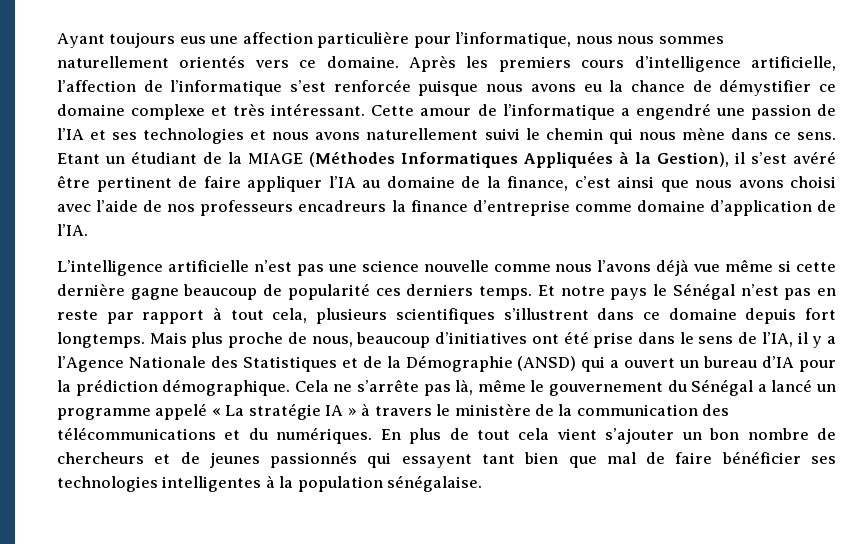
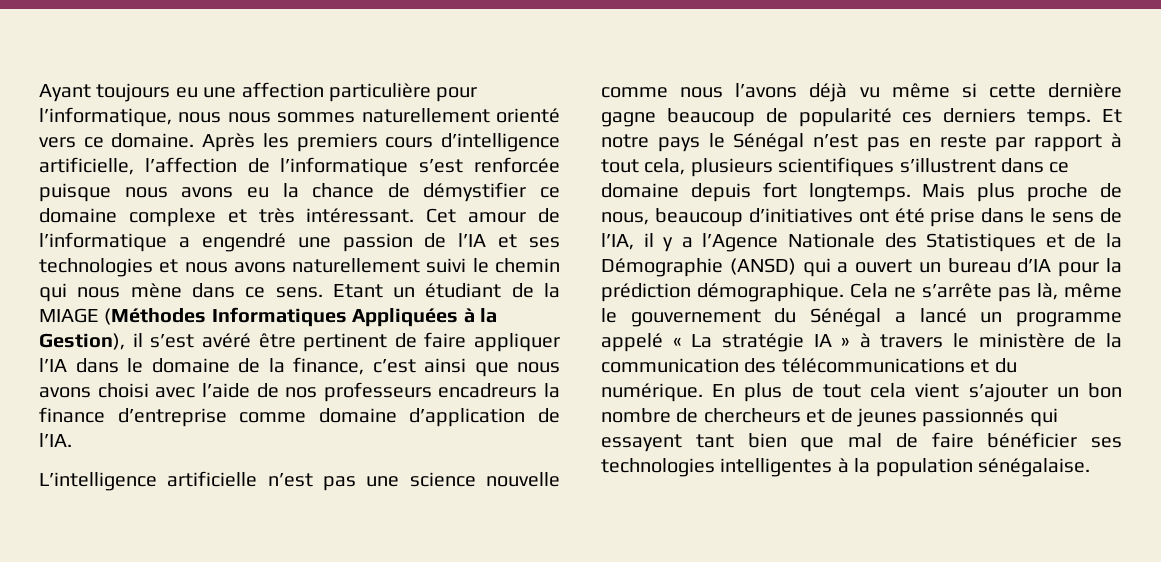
[179,36,206,44] eus -> [175,87,198,98] eu
[179,55,246,68] orientés -> [496,108,560,123] orienté
[371,105,415,116] Cette -> [426,208,457,223] Cet
[362,180,380,188] au -> [75,358,143,373] dans le
[693,264,721,272] vue -> [859,87,880,98] vu
[276,427,373,444] numériques. -> [601,383,703,402] numérique.

